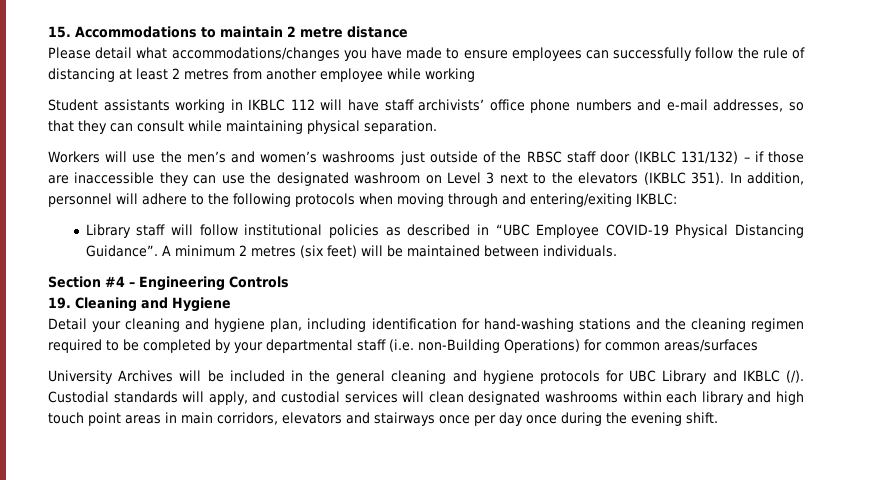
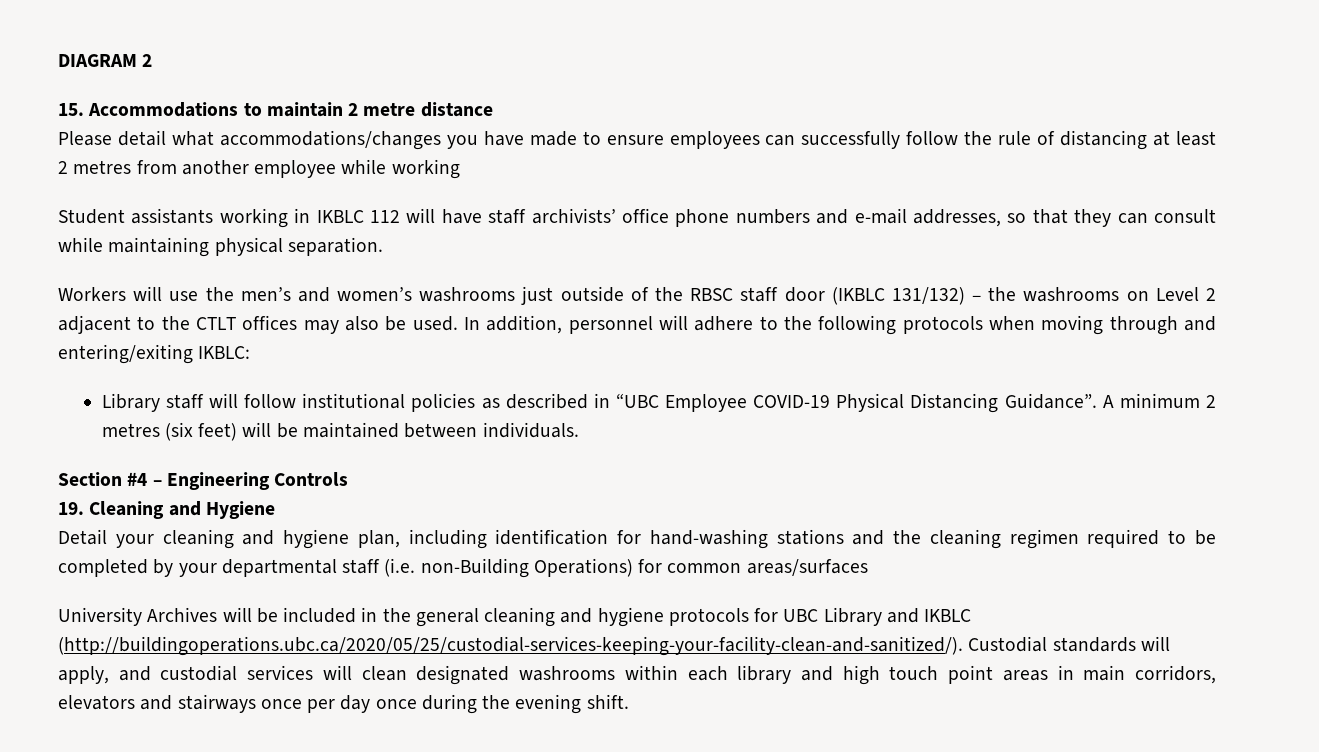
(48, 32) none -> [58,54,153,67] DIAGRAM 2 //
[754,151,805,163] [48,172,725,186] if those are inaccessible they can use the designated washroom on Level 3 next to the elevators (IKBLC 351). -> [988,287,1216,302] [58,315,458,334] the washrooms on Level 2 adjacent to the CTLT offices may also be used.
[785,370,804,383] (/). -> [58,636,963,656] (http://buildingoperations.ubc.ca/2020/05/25/custodial-services-keeping-your-facility-clean-and-sanitized/).

